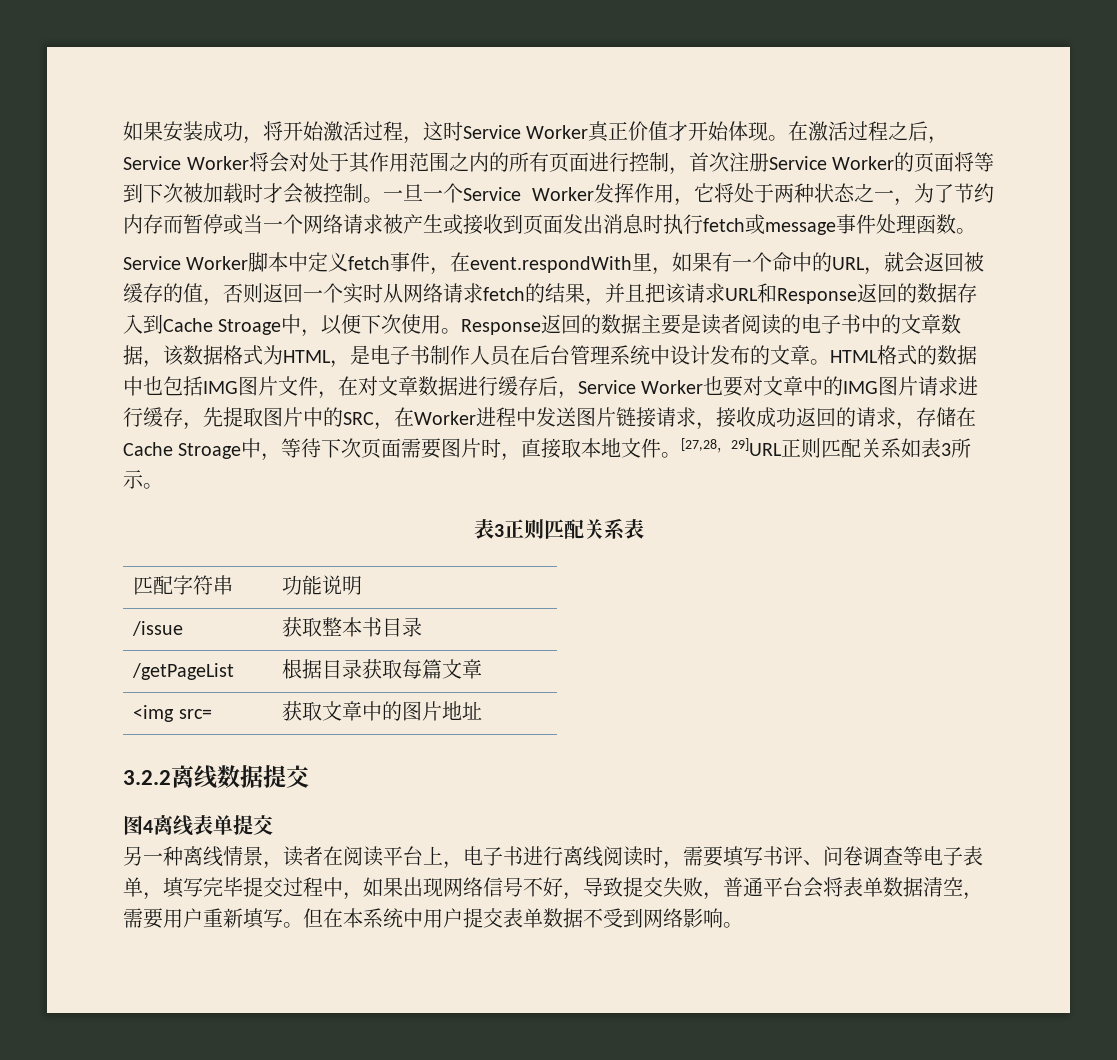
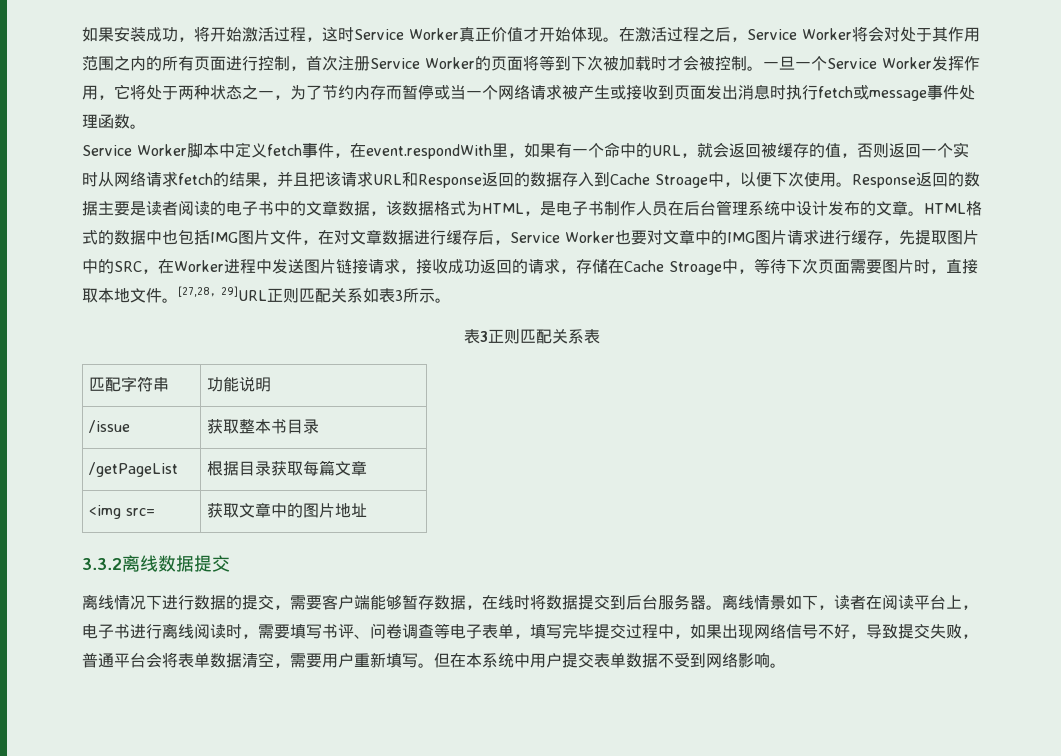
[123,770,171,785] 3.2.2 -> [82,558,122,570] 3.3.2
[123,815,273,836] [123,846,183,866] 图4离线表单提交 // 另一种 -> [82,594,722,610] 离线情况下进行数据的提交，需要客户端能够暂存数据，在线时将数据提交到后台服务器。
(263, 856) none -> [786,595,818,610] 如下

